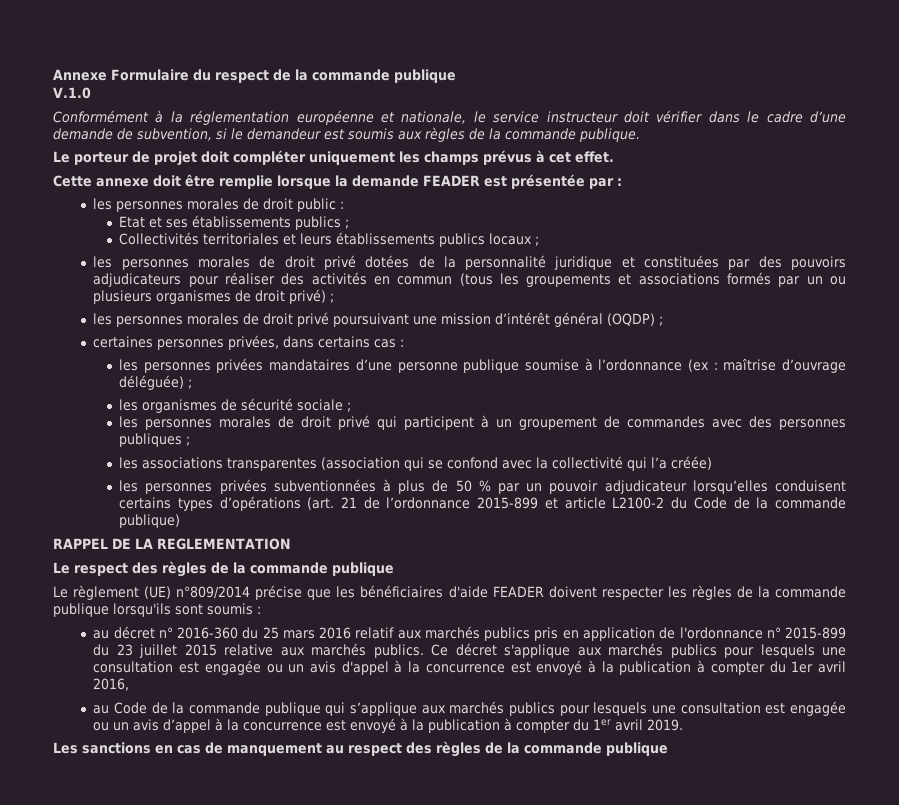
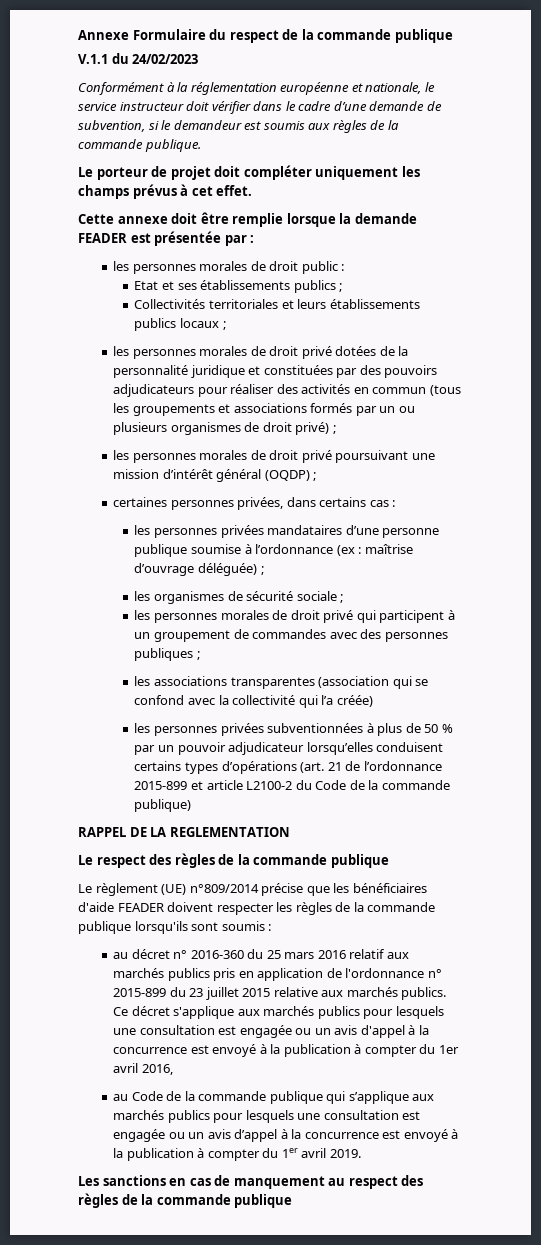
[53,87,91,99] V.1.0 -> [78,53,199,64] V.1.1 du 24/02/2023

